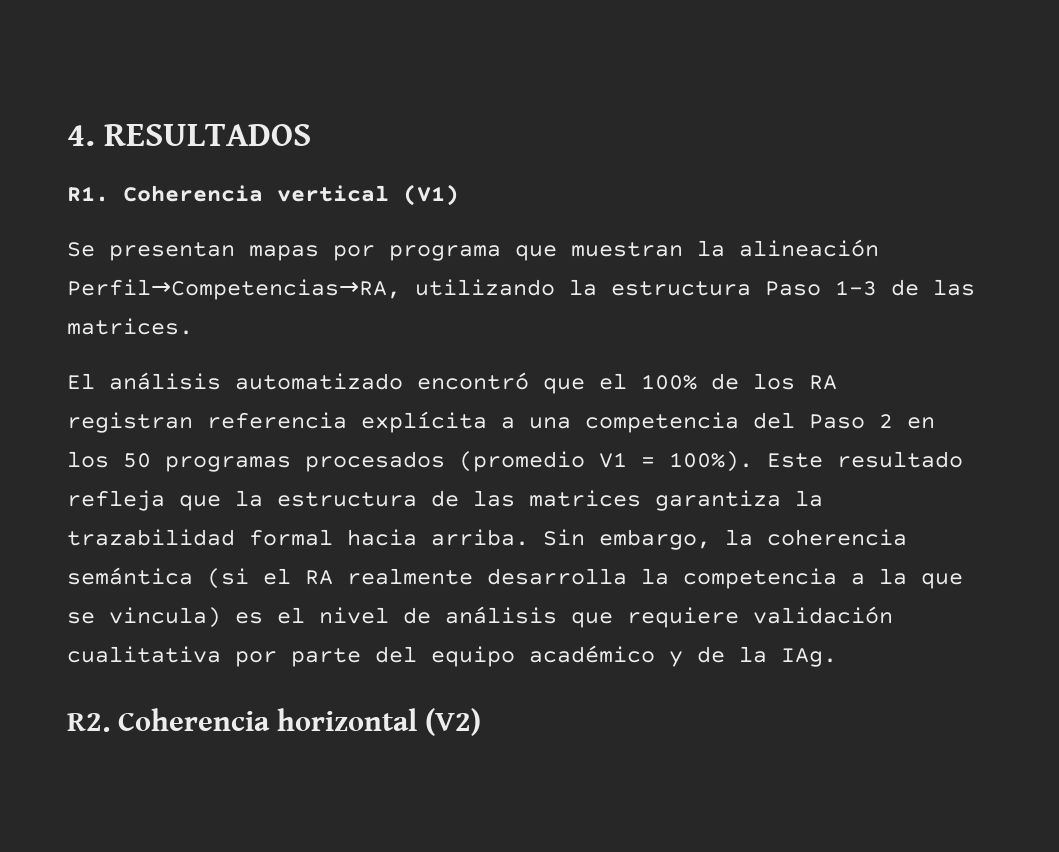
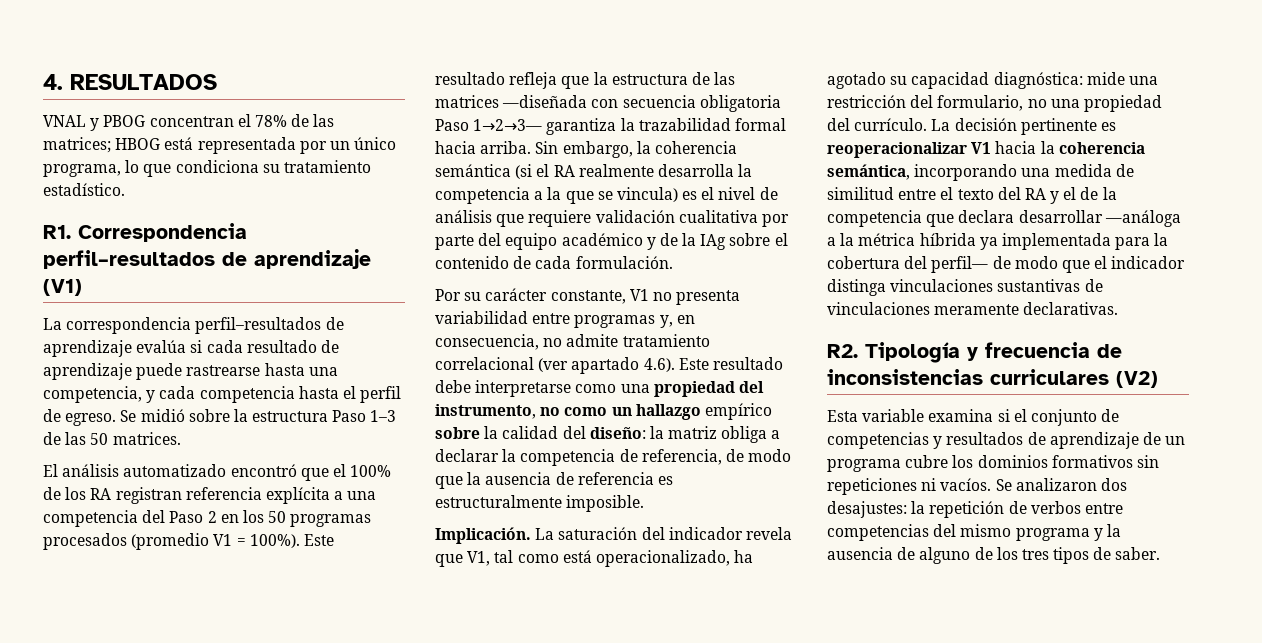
[67,184,459,206] [67,239,879,261] [67,279,555,300] R1. Coherencia vertical (V1) // Se presentan mapas por programa que muestran la alineación Perfil→Competencias→RA, utilizando -> [43,114,335,131] [43,137,397,154] [43,160,371,177] [43,183,125,196] [43,223,247,242] [43,249,371,269] [43,279,82,296] [43,317,344,334] [43,340,339,357] [43,363,338,380] [43,386,402,403] [43,409,230,426] VNAL y PBOG concentran el 78% de las matrices; HBOG está representada por un único programa, lo que condiciona su tratamiento estadístico. // R1. Correspondencia perfil–resultados de aprendizaje (V1) // La correspondencia perfil–resultados de aprendizaje evalúa si cada resultado de aprendizaje puede rastrearse hasta una competencia, y cada competencia hasta el perfil de egreso. Se midió sobre
(975, 287) none -> [90,433,109,445] 50
(641, 498) none -> [502,95,781,112] [435,119,543,131] —diseñada con secuencia obligatoria Paso 1→2→3—
[781,648,837,667] [67,708,482,736] IAg. // R2. Coherencia horizontal (V2) -> [700,233,788,250] [435,256,673,269] [435,288,741,305] [435,311,695,328] [435,334,710,350] [435,357,783,374] [435,380,764,397] [435,403,772,420] [435,426,781,443] [435,449,792,466] [435,472,673,489] [435,495,645,512] [435,527,792,544] [435,550,754,567] [827,72,1158,89] [827,95,1162,112] [827,118,1116,135] [827,141,1145,158] [827,164,1134,181] [827,187,1117,204] [827,210,1181,227] [827,233,1169,250] [827,256,1186,273] [827,279,1103,296] [827,302,1119,315] [827,342,1122,363] [827,369,1158,388] [827,409,1120,426] [827,432,1186,449] [827,455,1159,472] [827,478,1127,495] [827,501,1123,518] [827,524,1121,541] [827,547,1161,564] IAg sobre el contenido de cada formulación. // Por su carácter constante, V1 no presenta variabilidad entre programas y, en consecuencia, no admite tratamiento correlacional (ver apartado 4.6). Este resultado debe interpretarse como una propiedad del instrumento, no como un hallazgo empírico sobre la calidad del diseño: la matriz obliga a declarar la competencia de referencia, de modo que la ausencia de referencia es estructuralmente imposible. // Implicación. La saturación del indicador revela que V1, tal como está operacionalizado, ha agotado su capacidad diagnóstica: mide una restricción del formulario, no una propiedad del currículo. La decisión pertinente es reoperacionalizar V1 hacia la coherencia semántica, incorporando una medida de similitud entre el texto del RA y el de la competencia que declara desarrollar —análoga a la métrica híbrida ya implementada para la cobertura del perfil— de modo que el indicador distinga vinculaciones sustantivas de vinculaciones meramente declarativas. // R2. Tipología y frecuencia de inconsistencias curriculares (V2) // Esta variable examina si el conjunto de competencias y resultados de aprendizaje de un programa cubre los dominios formativos sin repeticiones ni vacíos. Se analizaron dos desajustes: la repetición de verbos entre competencias del mismo programa y la ausencia de alguno de los tres tipos de saber.

